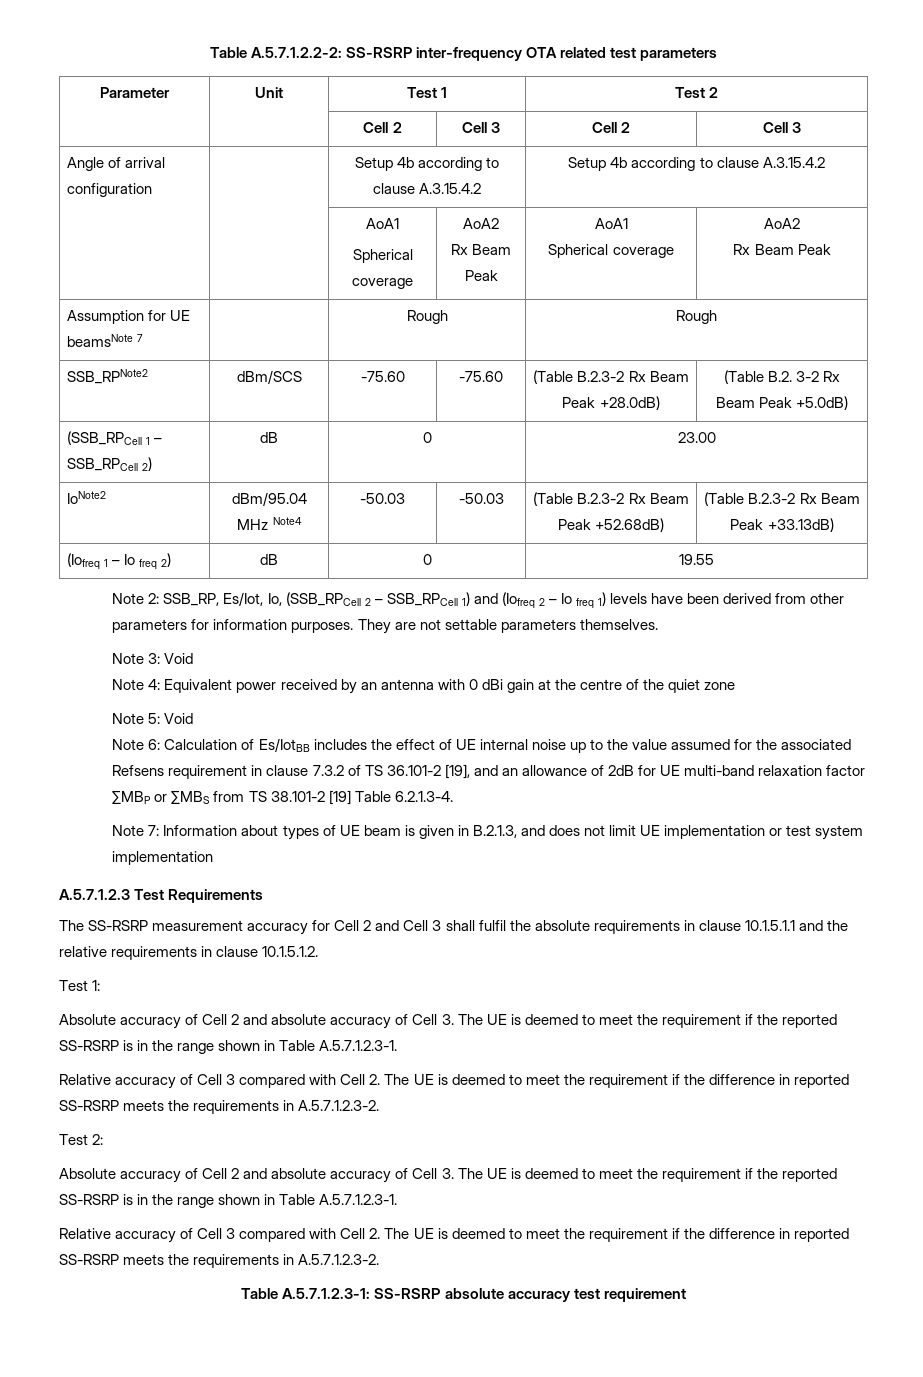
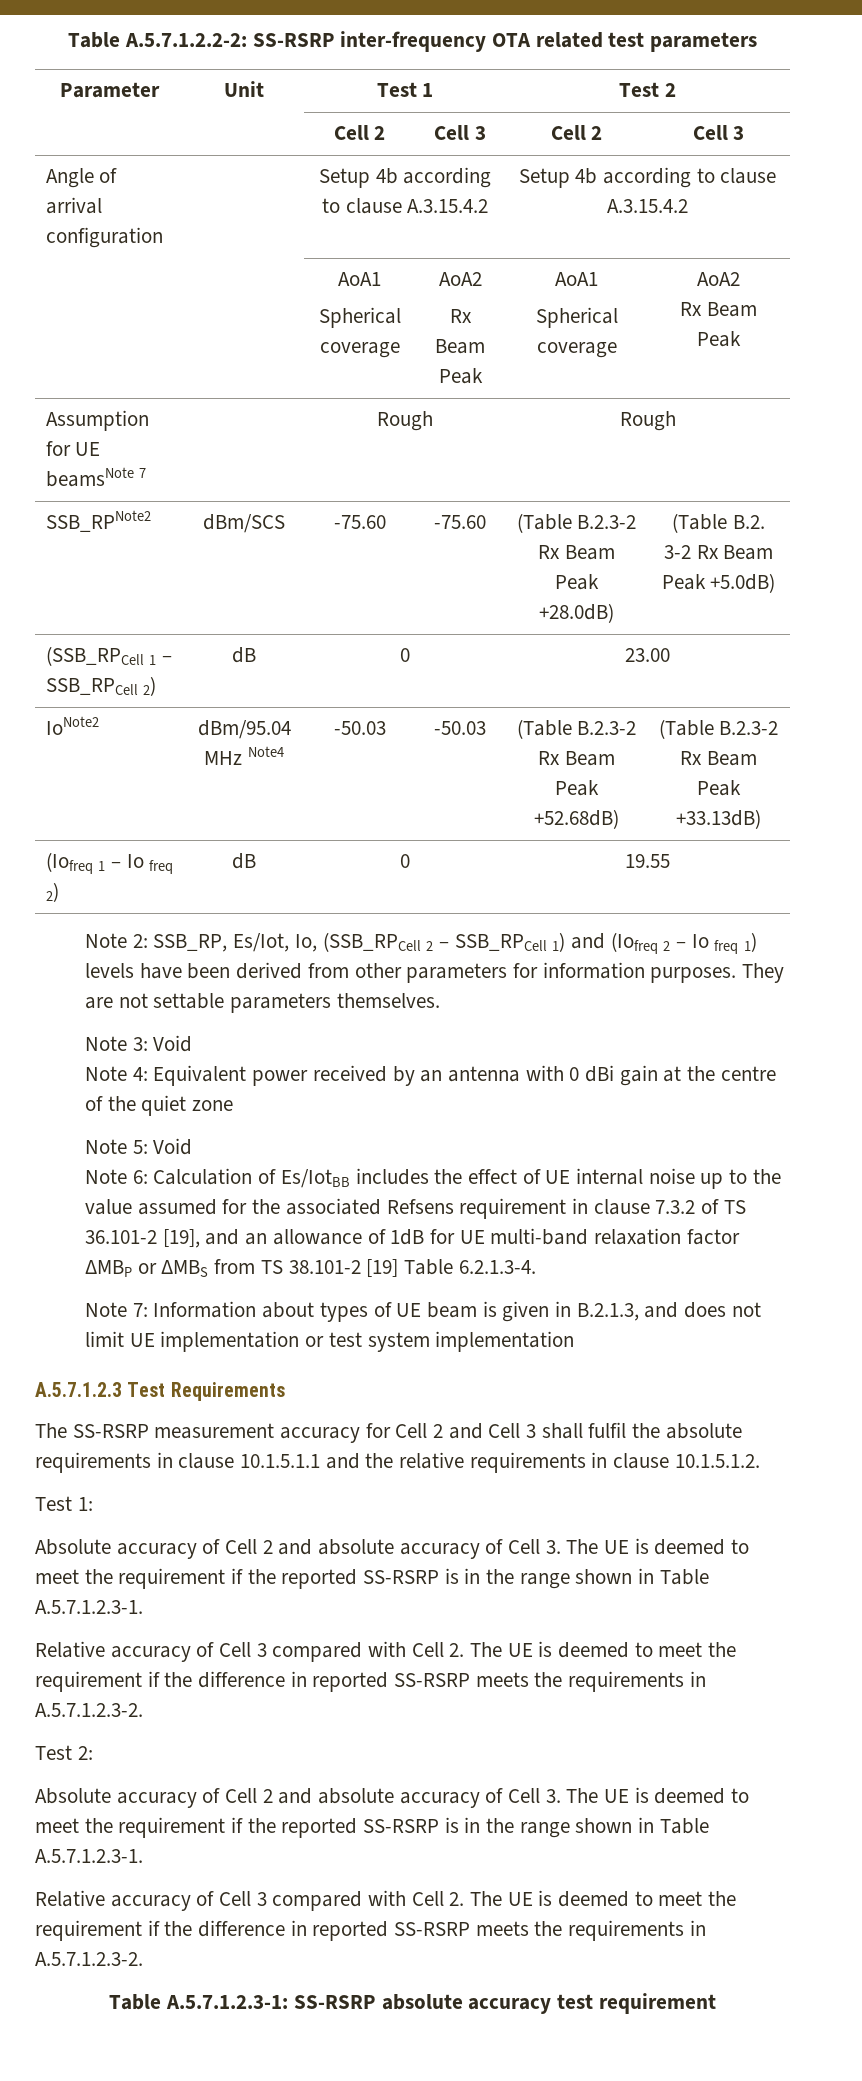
[607,765,634,776] 2dB -> [390,1229,425,1245] 1dB
[112,791,211,804] ∑MBP or ∑MBS -> [85,1260,209,1277] ΔMBP or ΔMBS

